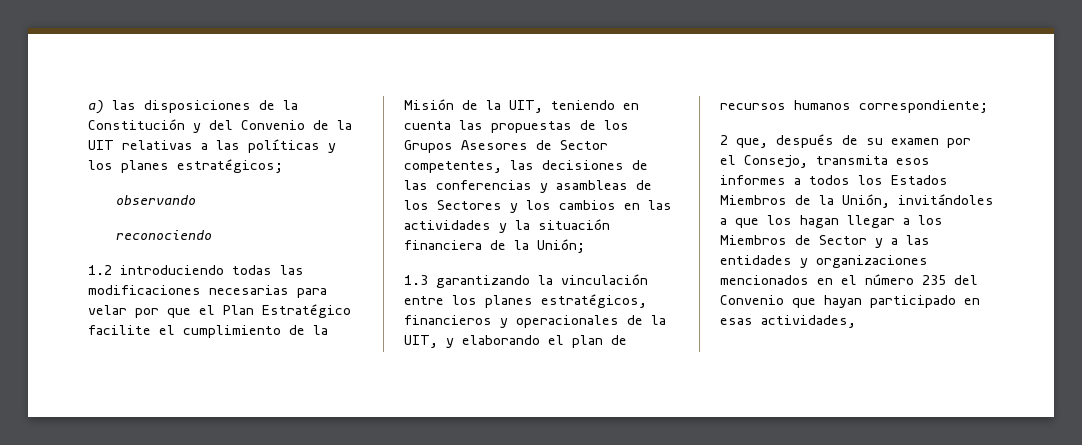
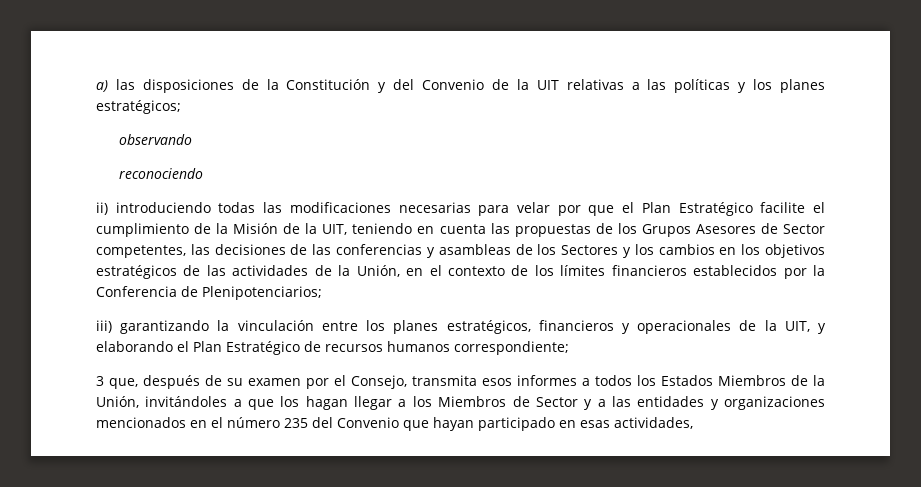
[88,265,112,275] 1.2 -> [96,202,108,215] ii)
[648,200,672,210] [404,219,610,233] [404,239,585,253] [404,275,428,285] las actividades y la situación financiera de la Unión; // 1.3 -> [741,244,825,258] [96,265,825,279] [96,286,322,300] [96,320,112,333] los objetivos estratégicos de las actividades de la Unión, en el contexto de los límites financieros establecidos por la Conferencia de Plenipotenciarios; // iii)
[572,335,603,348] plan -> [193,341,300,355] Plan Estratégico
[720,135,728,145] 2 -> [96,376,104,386] 3

